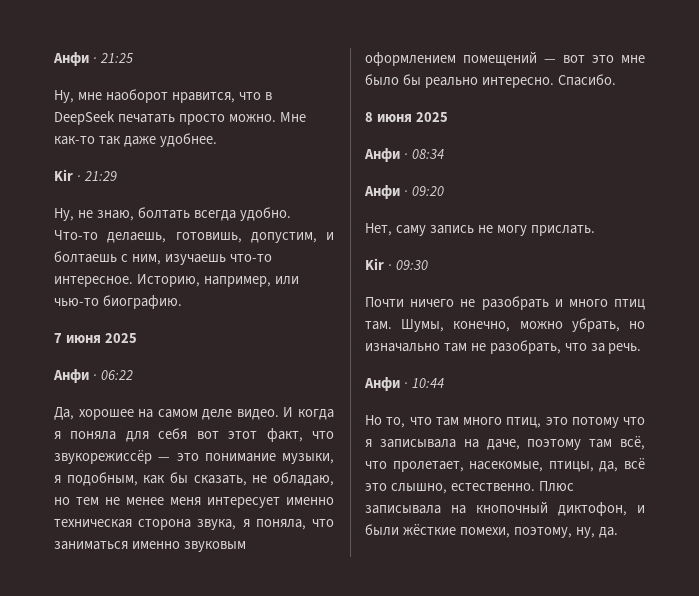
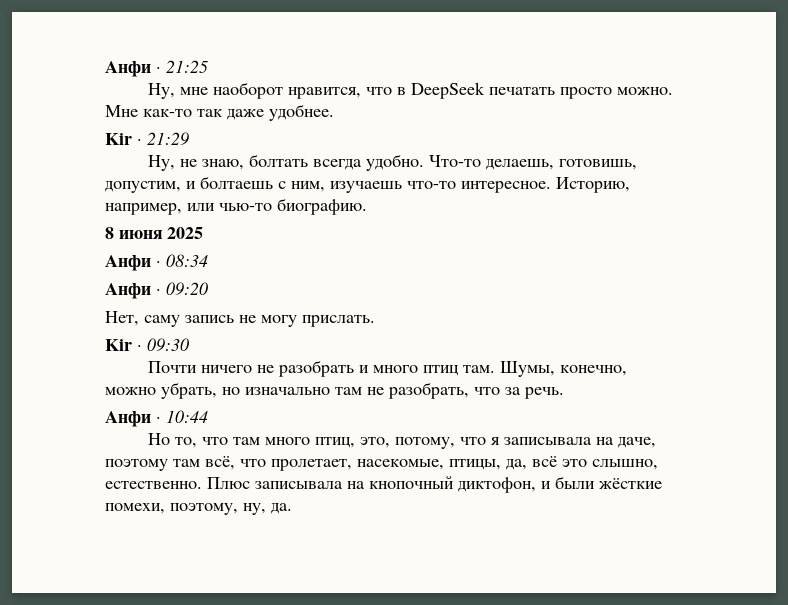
[54,333,137,344] [53,369,133,383] [54,407,335,420] [54,428,334,442] [54,450,334,464] [54,472,334,486] [54,497,334,508] [54,519,334,530] [54,541,246,552] [365,51,645,66] [365,74,616,88] // 7 июня 2025 // Анфи · 06:22 // Да, хорошее на самом деле видео. И когда я поняла для себя вот этот факт, что звукорежиссёр — это понимание музыки, я подобным, как бы сказать, не обладаю, но тем не менее меня интересует именно техническая сторона звука, я поняла, что заниматься именно звуковым оформлением помещений — вот это мне было бы реально интересно. Спасибо. -> (367, 206) none
[545,417,619,428] это потому -> [360,437,456,449] это, потому,

